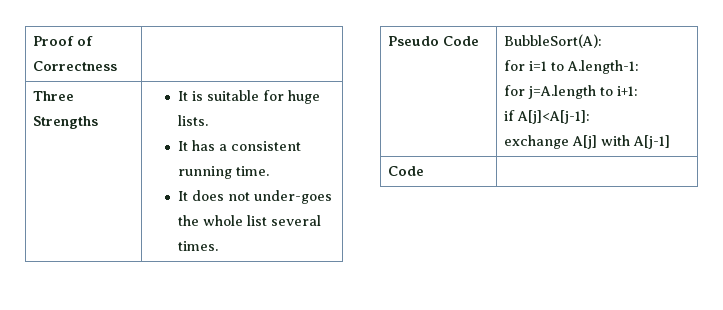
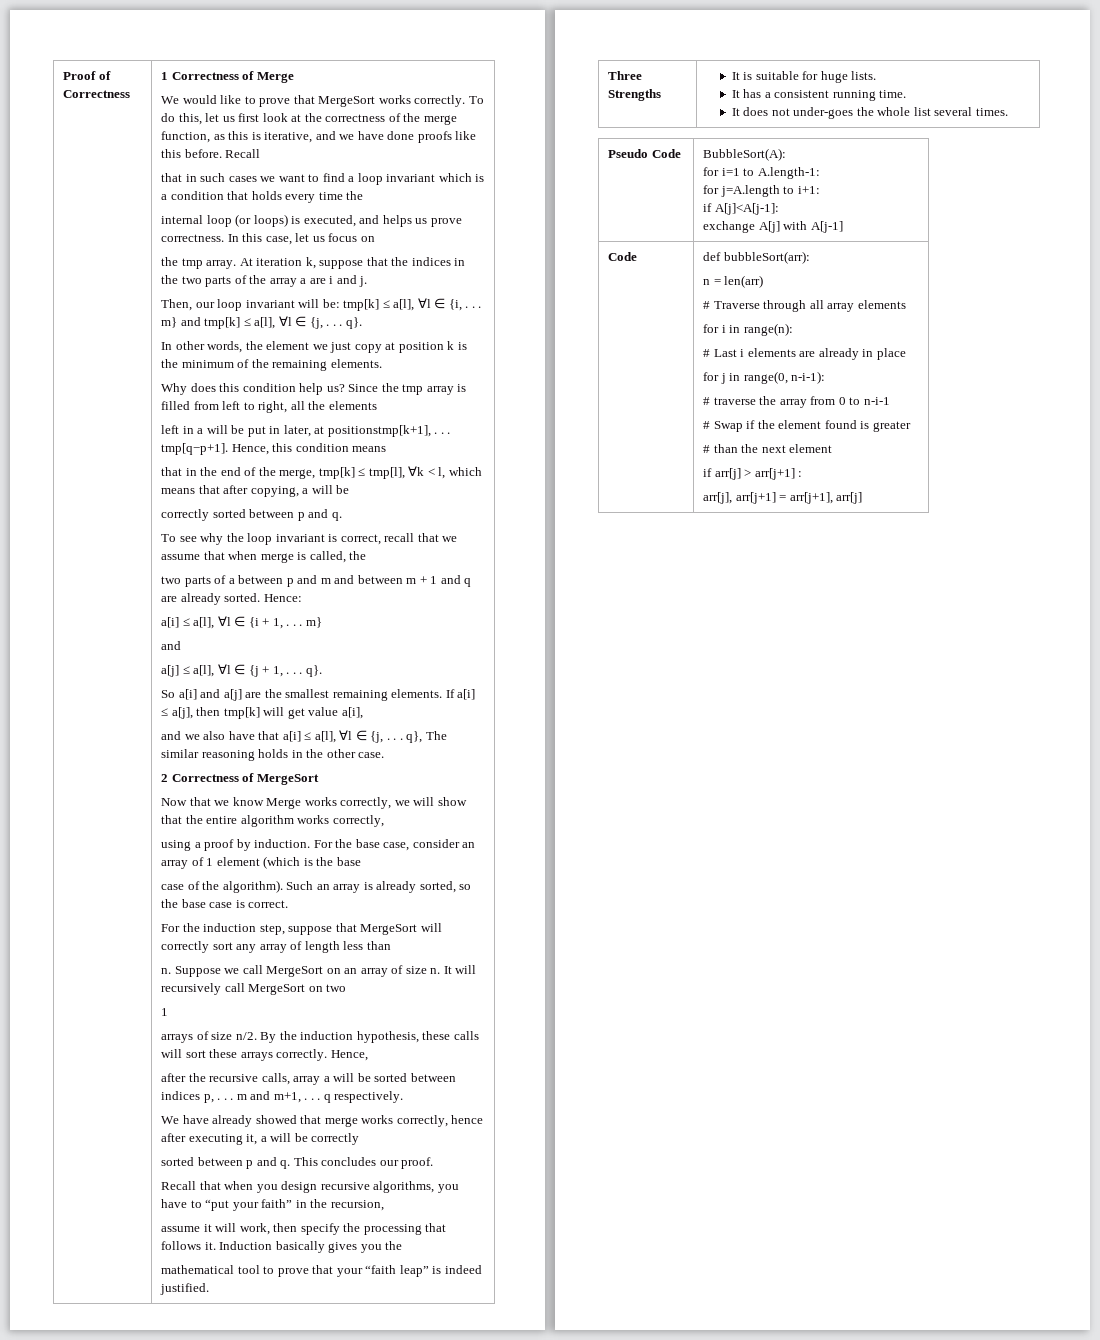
(117, 66) none -> [161,71,294,83] [161,95,484,107] [161,113,457,125] [161,131,477,143] [161,149,261,158] [161,173,485,185] [161,191,364,203] [161,214,462,227] [161,233,375,245] [161,257,466,269] [161,275,368,287] [161,298,482,311] [161,316,362,329] [161,341,467,353] [161,359,382,371] [161,383,467,395] [161,401,377,413] [161,425,451,437] [161,443,387,455] [161,466,482,479] [161,485,350,497] [161,509,342,521] [161,533,458,545] [161,551,367,563] [161,575,472,587] [161,593,302,605] [161,616,322,629] [161,641,182,650] [161,664,322,677] [161,689,476,701] [161,707,363,719] [161,730,447,743] [161,749,385,761] [161,773,319,785] [161,797,467,809] [161,815,384,827] [161,839,476,851] [161,856,361,869] [161,880,472,893] [161,899,289,908] [161,923,442,935] [161,941,391,953] [161,965,477,977] [161,983,347,995] [161,1008,169,1016] [161,1031,479,1043] [161,1049,368,1061] [161,1073,456,1085] [161,1091,404,1103] [161,1115,484,1127] [161,1133,360,1145] [161,1157,434,1169] [161,1181,459,1193] [161,1199,384,1211] [161,1223,447,1235] [161,1241,403,1253] [161,1265,482,1277] [160,1283,210,1295] 1 Correctness of Merge // We would like to prove that MergeSort works correctly. To do this, let us first look at the correctness of the merge function, as this is iterative, and we have done proofs like this before. Recall // that in such cases we want to find a loop invariant which is a condition that holds every time the // internal loop (or loops) is executed, and helps us prove correctness. In this case, let us focus on // the tmp array. At iteration k, suppose that the indices in the two parts of the array a are i and j. // Then, our loop invariant will be: tmp[k] ≤ a[l], ∀l ∈ {i, . . . m} and tmp[k] ≤ a[l], ∀l ∈ {j, . . . q}. // In other words, the element we just copy at position k is the minimum of the remaining elements. // Why does this condition help us? Since the tmp array is filled from left to right, all the elements // left in a will be put in later, at positionstmp[k+1], . . . tmp[q−p+1]. Hence, this condition means // that in the end of the merge, tmp[k] ≤ tmp[l], ∀k < l, which means that after copying, a will be // correctly sorted between p and q. // To see why the loop invariant is correct, recall that we assume that when merge is called, the // two parts of a between p and m and between m + 1 and q are already sorted. Hence: // a[i] ≤ a[l], ∀l ∈ {i + 1, . . . m} // and // a[j] ≤ a[l], ∀l ∈ {j + 1, . . . q}. // So a[i] and a[j] are the smallest remaining elements. If a[i] ≤ a[j], then tmp[k] will get value a[i], // and we also have that a[i] ≤ a[l], ∀l ∈ {j, . . . q}, The similar reasoning holds in the other case. // 2 Correctness of MergeSort // Now that we know Merge works correctly, we will show that the entire algorithm works correctly, // using a proof by induction. For the base case, consider an array of 1 element (which is the base // case of the algorithm). Such an array is already sorted, so the base case is correct. // For the induction step, suppose that MergeSort will correctly sort any array of length less than // n. Suppose we call MergeSort on an array of size n. It will recursively call MergeSort on two // 1 // arrays of size n/2. By the induction hypothesis, these calls will sort these arrays correctly. Hence, // after the recursive calls, array a will be sorted between indices p, . . . m and m+1, . . . q respectively. // We have already showed that merge works correctly, hence after executing it, a will be correctly // sorted between p and q. This concludes our proof. // Recall that when you design recursive algorithms, you have to “put your faith” in the recursion, // assume it will work, then specify the processing that follows it. Induction basically gives you the // mathematical tool to prove that your “faith leap” is indeed justified.
(424, 171) none -> [703,251,810,264] [703,275,764,288] [703,300,906,312] [703,323,793,336] [703,348,906,360] [703,371,826,384] [703,396,890,408] [703,420,911,432] [703,444,833,453] [703,468,803,480] [703,492,863,504] def bubbleSort(arr): // n = len(arr) // # Traverse through all array elements // for i in range(n): // # Last i elements are already in place // for j in range(0, n-i-1): // # traverse the array from 0 to n-i-1 // # Swap if the element found is greater // # than the next element // if arr[j] > arr[j+1] : // arr[j], arr[j+1] = arr[j+1], arr[j]

